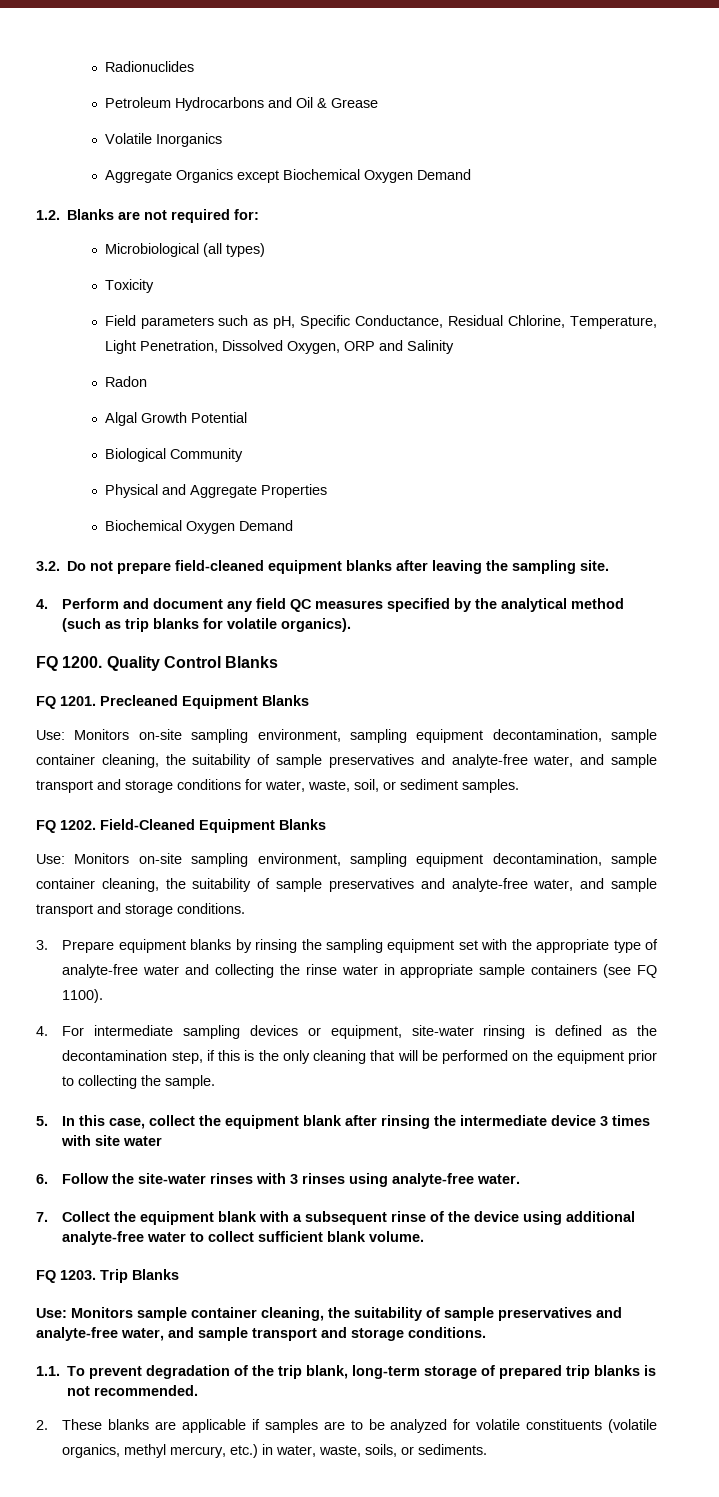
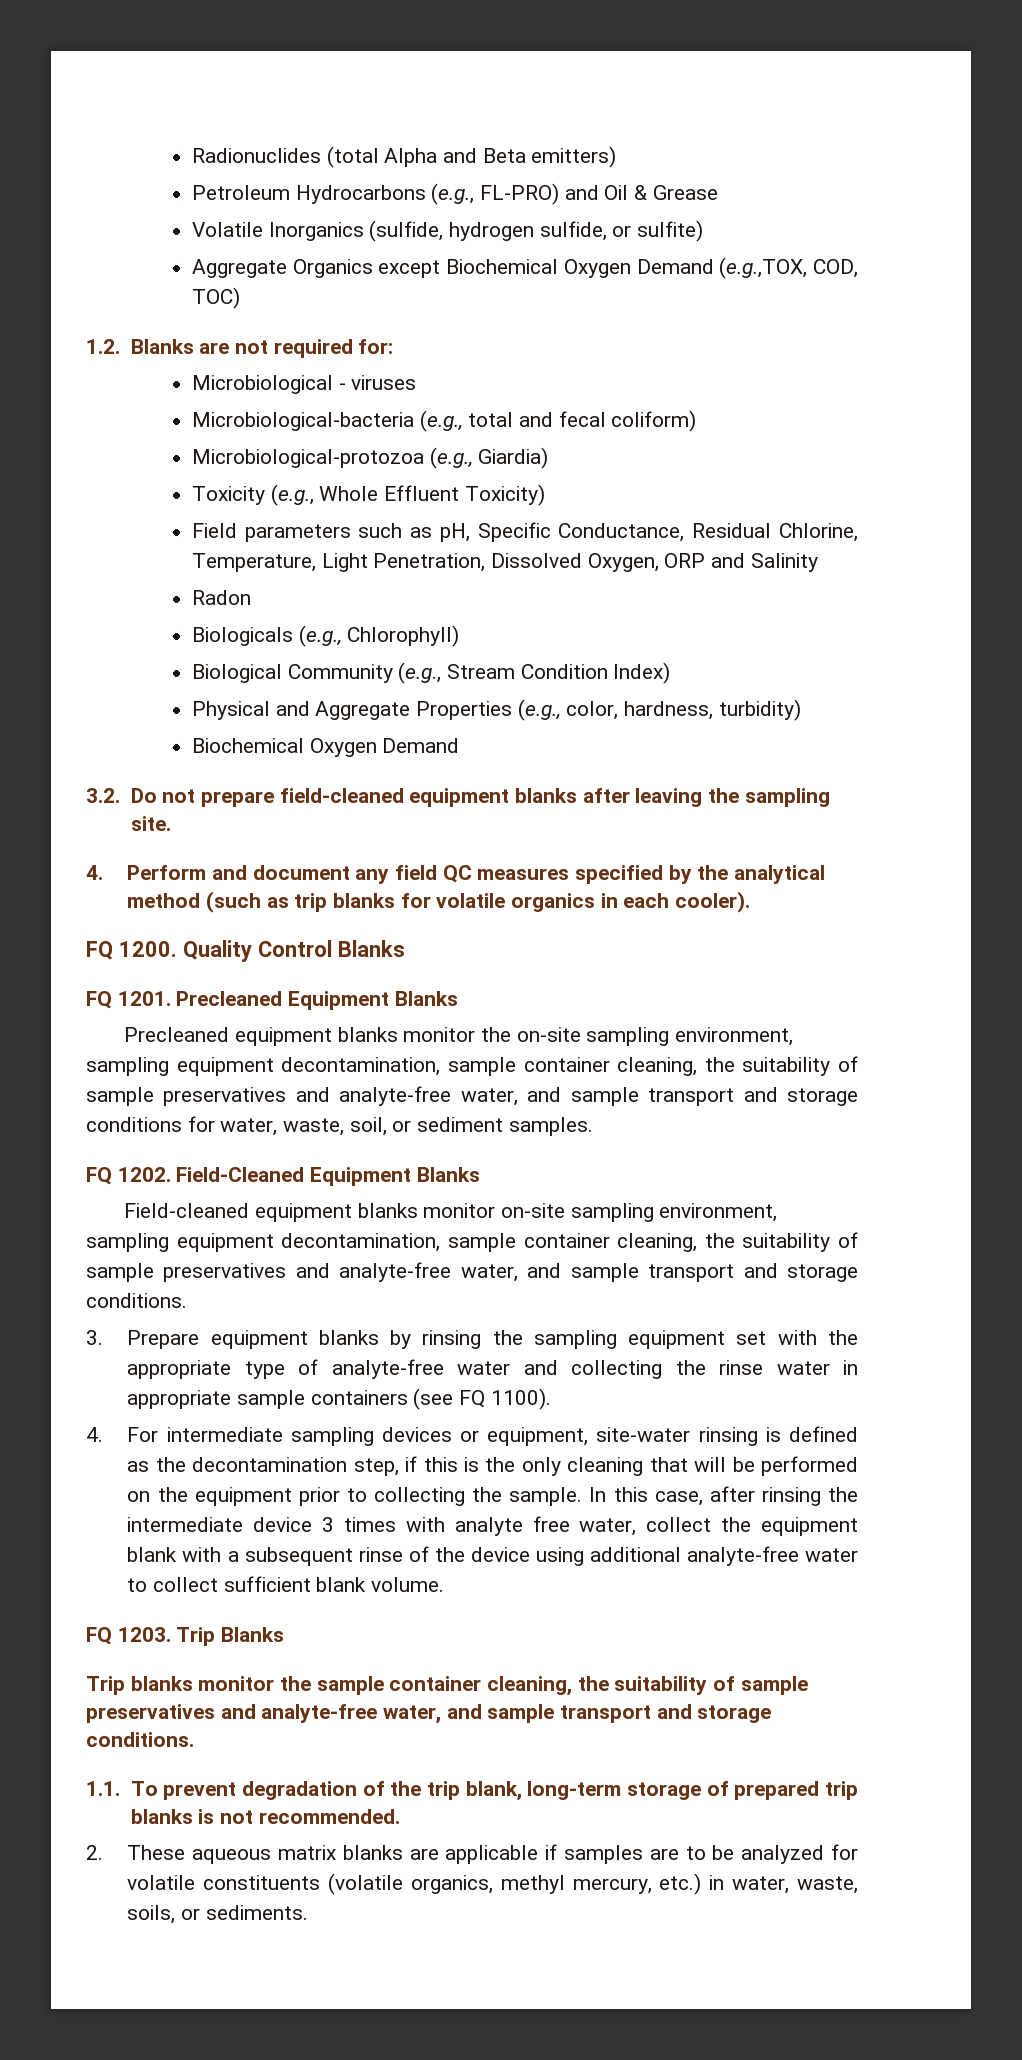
(194, 66) none -> [326,146,617,168] (total Alpha and Beta emitters)
(264, 104) none -> [431,183,559,205] (e.g., FL-PRO)
(222, 140) none -> [369,220,703,242] (sulfide, hydrogen sulfide, or sulfite)
(471, 174) none -> [719,257,858,279] [191,287,240,309] (e.g.,TOX, COD, TOC)
[202,243,265,257] [104,279,154,293] (all types) // Toxicity -> [338,375,417,390] [191,410,697,432] [191,447,549,469] [191,484,545,506] - viruses // Microbiological-bacteria (e.g., total and fecal coliform) // Microbiological-protozoa (e.g., Giardia) // Toxicity (e.g., Whole Effluent Toxicity)
[104,412,247,426] Algal Growth Potential -> [191,625,460,647] Biologicals (e.g., Chlorophyll)
(243, 455) none -> [398,662,671,684] (e.g., Stream Condition Index)
(327, 491) none -> [517,699,801,721] (e.g., color, hardness, turbidity)
[281,618,352,632] organics). -> [511,891,751,913] organics in each cooler).
[36,729,130,740] Use: Monitors -> [124,1027,511,1046] Precleaned equipment blanks monitor the
[36,853,130,864] Use: Monitors -> [124,1203,496,1222] Field-cleaned equipment blanks monitor
[36,1116,48,1126] // 5. -> (583, 1496) none
[149,1115,343,1129] collect the equipment blank -> (703, 1498) none
[95,1135,163,1146] [36,1173,521,1187] [36,1211,111,1222] site water // 6. Follow the site-water rinses with 3 rinses using analyte-free water. // 7. Collect -> [454,1516,712,1536] analyte free water, collect
[36,1307,133,1318] Use: Monitors -> [86,1676,312,1695] Trip blanks monitor the
(103, 1424) none -> [192,1845,337,1864] aqueous matrix

